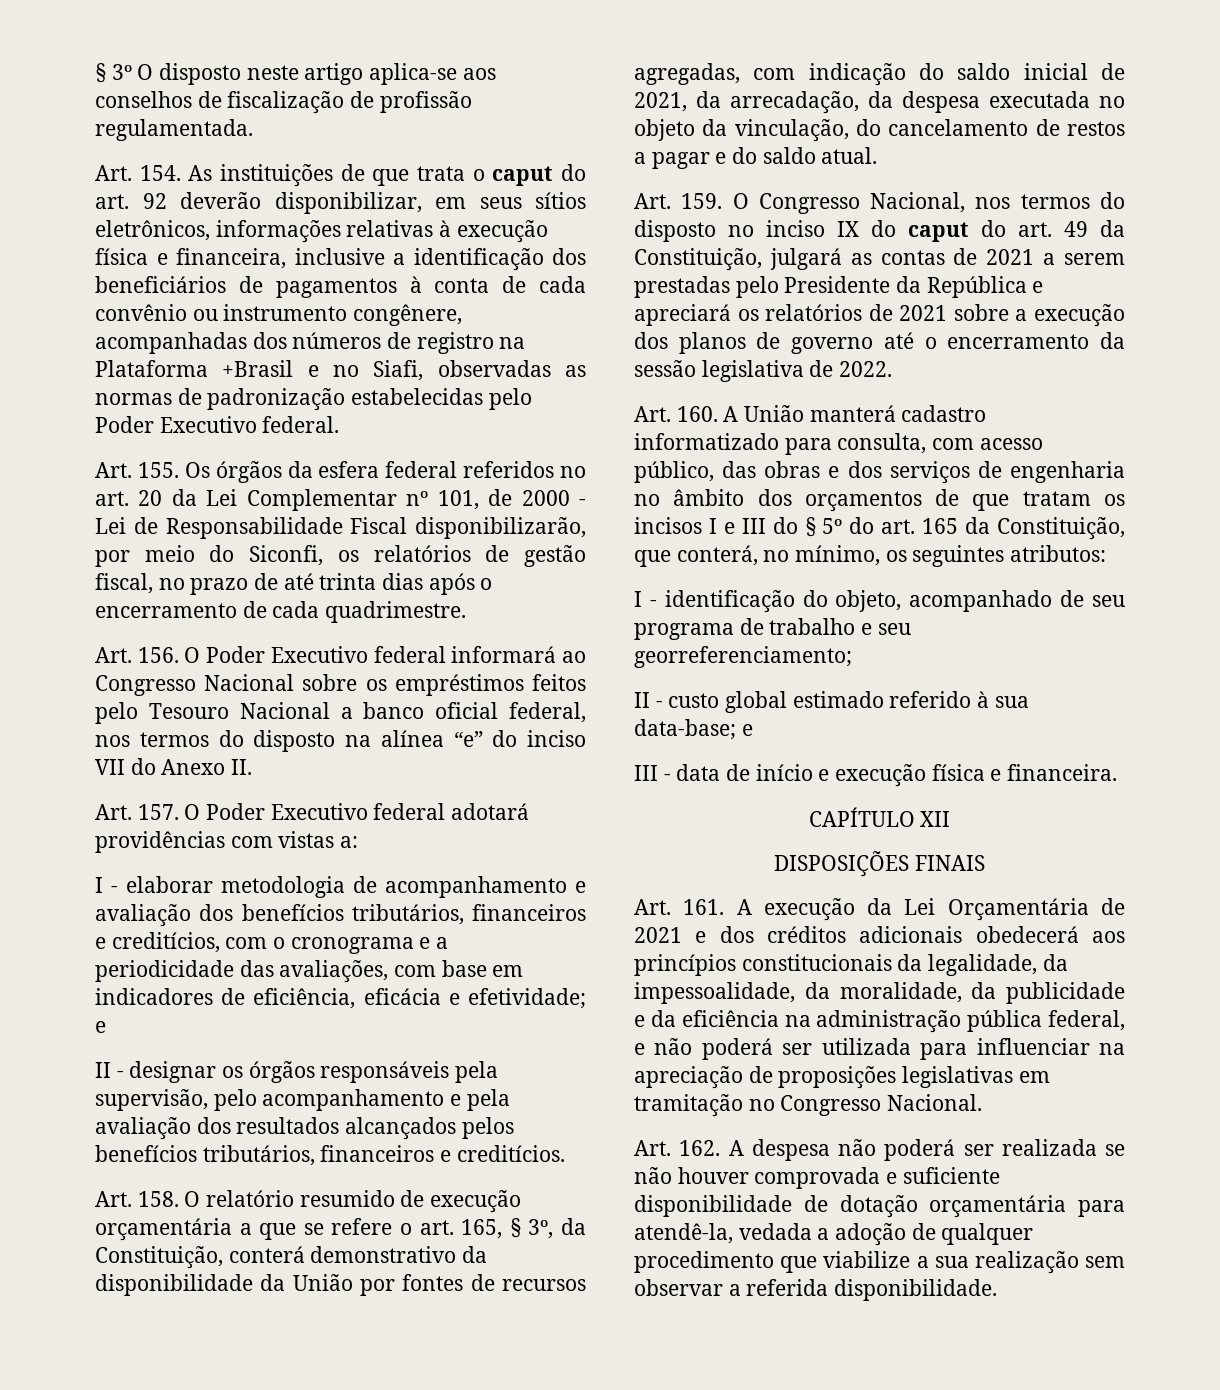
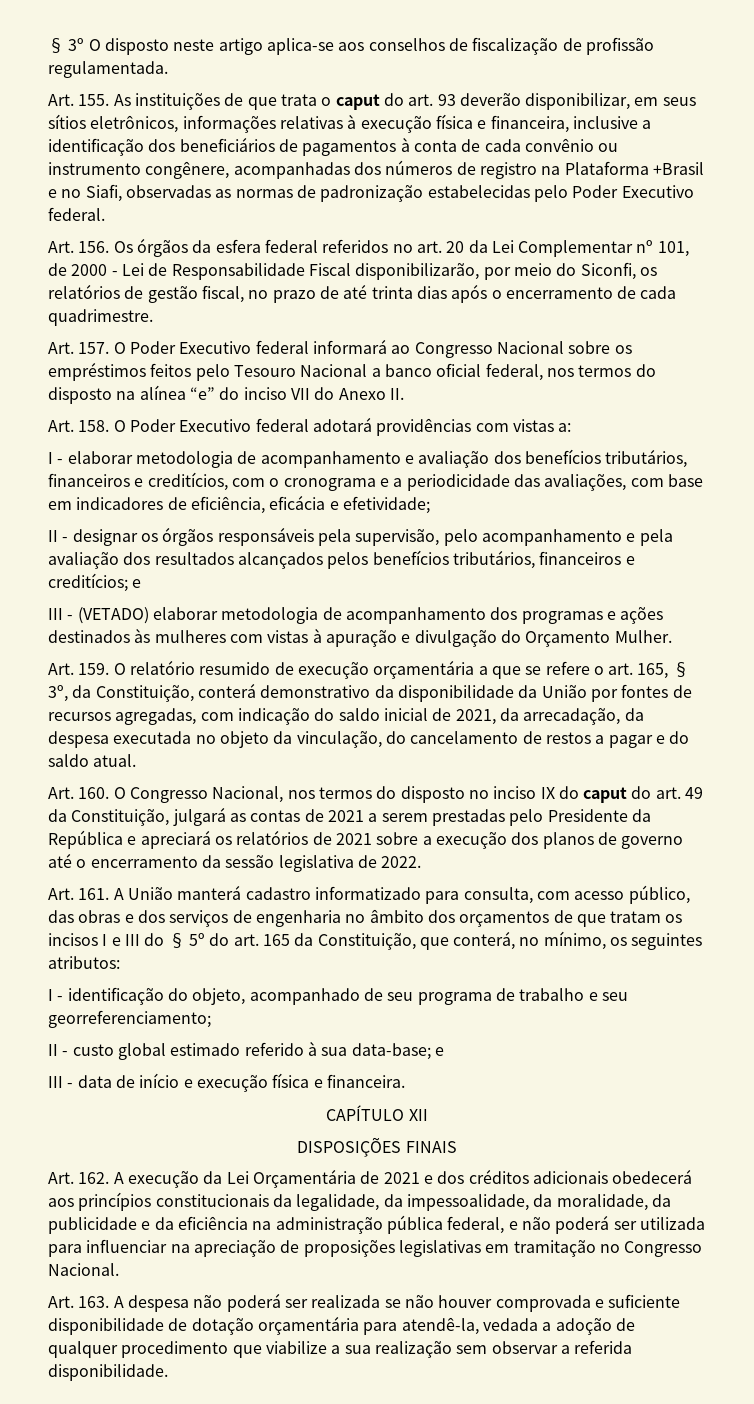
[139,165,181,181] 154. -> [78,94,110,106] 155.
[142,193,167,209] 92 -> [437,94,456,106] 93
[137,462,179,478] 155. -> [78,241,110,253] 156.
[137,647,179,663] 156. -> [78,342,110,354] 157.
[137,804,179,820] 157. -> [78,420,110,432] 158.
[95,1021,106,1033] e -> (430, 505) none
[456,1145,565,1162] [95,1191,179,1207] creditícios. // Art. 158. -> [48,573,142,592] [48,607,664,624] [48,628,672,647] [48,663,110,675] creditícios; e // III - (VETADO) elaborar metodologia de acompanhamento dos programas e ações destinados às mulheres com vistas à apuração e divulgação do Orçamento Mulher. // Art. 159.
[681,193,723,209] 159. -> [78,787,110,799] 160.
[676,406,718,422] 160. -> [78,888,110,900] 161.
[683,899,725,915] 161. -> [78,1172,110,1184] 162.
[679,1140,721,1156] 162. -> [78,1296,110,1308] 163.

